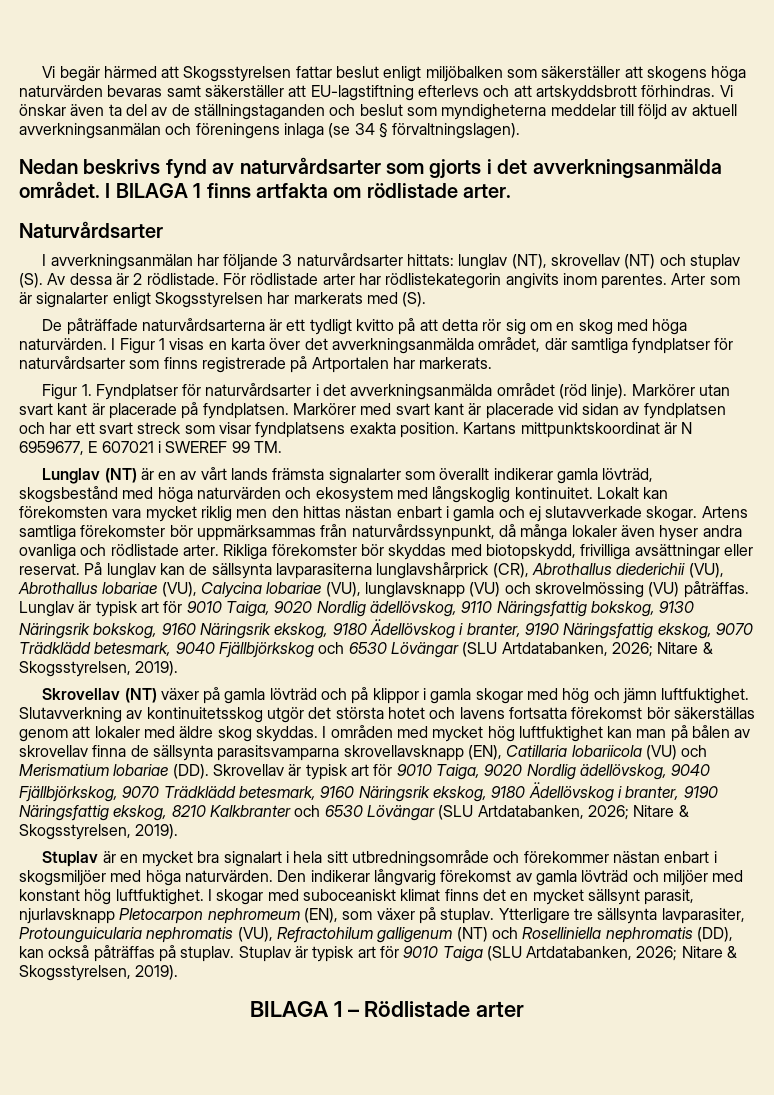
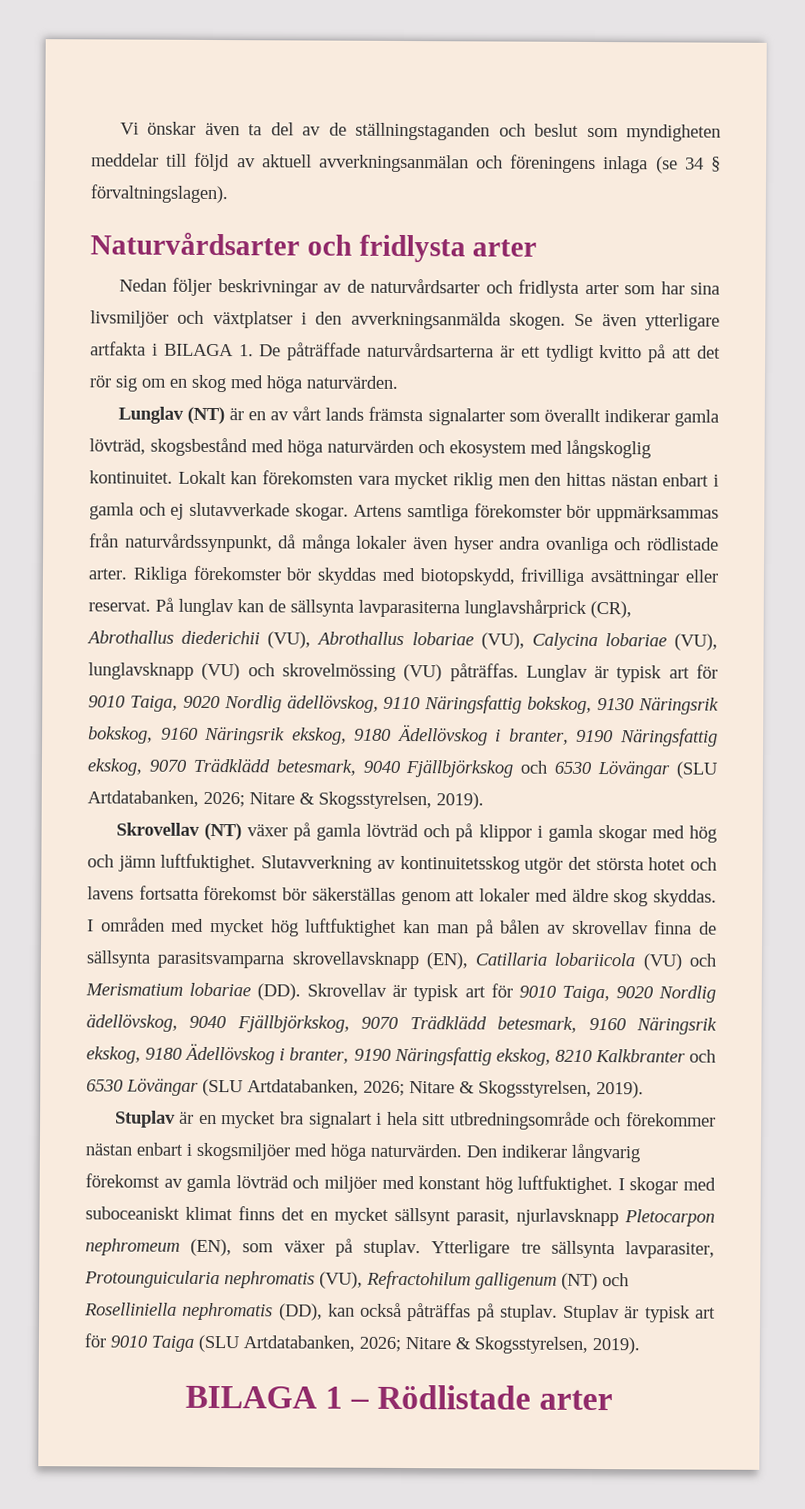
[42,66,747,82] [19,85,733,101] Vi begär härmed att Skogsstyrelsen fattar beslut enligt miljöbalken som säkerställer att skogens höga naturvärden bevaras samt säkerställer att EU-lagstiftning efterlevs och att artskyddsbrott förhindras. Vi -> [119,122,139,135] Vi
[441,104,547,120] myndigheterna -> [626,124,721,142] myndigheten
[19,157,722,179] [19,181,512,198] [19,221,163,238] [42,253,741,270] [19,273,740,289] [19,292,427,308] Nedan beskrivs fynd av naturvårdsarter som gjorts i det avverkningsanmälda området. I BILAGA 1 finns artfakta om rödlistade arter. // Naturvårdsarter // I avverkningsanmälan har följande 3 naturvårdsarter hittats: lunglav (NT), skrovellav (NT) och stuplav (S). Av dessa är 2 rödlistade. För rödlistade arter har rödlistekategorin angivits inom parentes. Arter som är signalarter enligt Skogsstyrelsen har markerats med (S). // -> [90,231,538,263] [118,277,720,298] [90,310,720,331] [90,341,254,357] Naturvårdsarter och fridlysta arter // Nedan följer beskrivningar av de naturvårdsarter och fridlysta arter som har sina livsmiljöer och växtplatser i den avverkningsanmälda skogen. Se även ytterligare artfakta i BILAGA 1.
[442,319,479,331] detta -> [697,345,721,359] det
[111,337,734,354] [19,356,493,373] [42,383,731,400] [19,402,726,419] [19,422,693,438] [19,441,282,455] I Figur 1 visas en karta över det avverkningsanmälda området, där samtliga fyndplatser för naturvårdsarter som finns registrerade på Artportalen har markerats. // Figur 1. Fyndplatser för naturvårdsarter i det avverkningsanmälda området (röd linje). Markörer utan svart kant är placerade på fyndplatsen. Markörer med svart kant är placerade vid sidan av fyndplatsen och har ett svart streck som visar fyndplatsens exakta position. Kartans mittpunktskoordinat är N 6959677, E 607021 i SWEREF 99 TM. -> (398, 382) none

